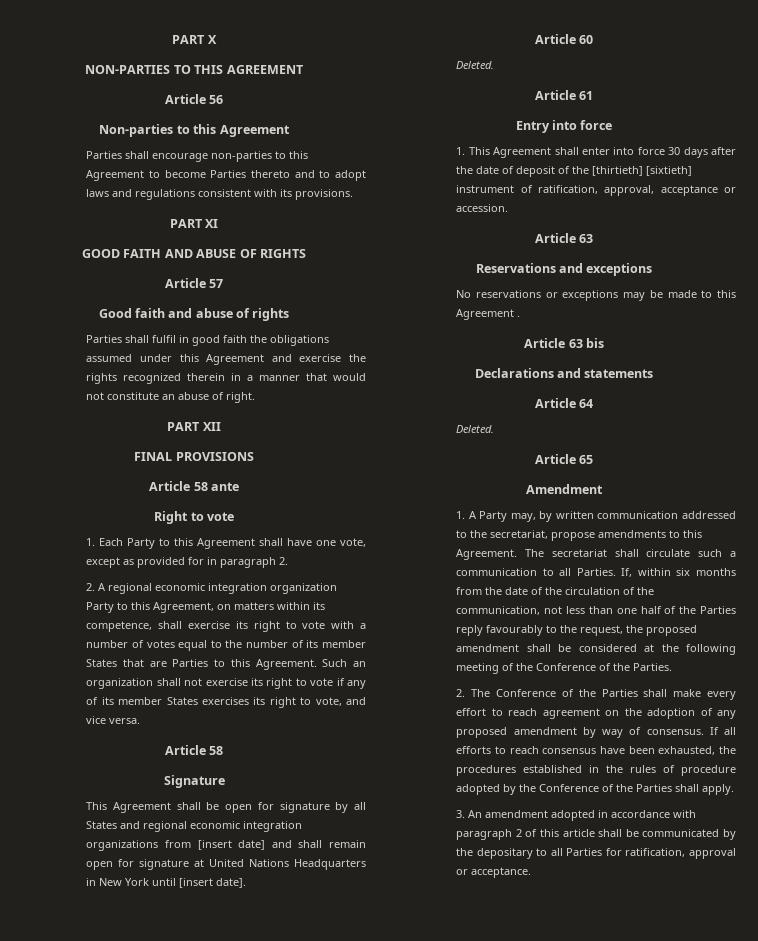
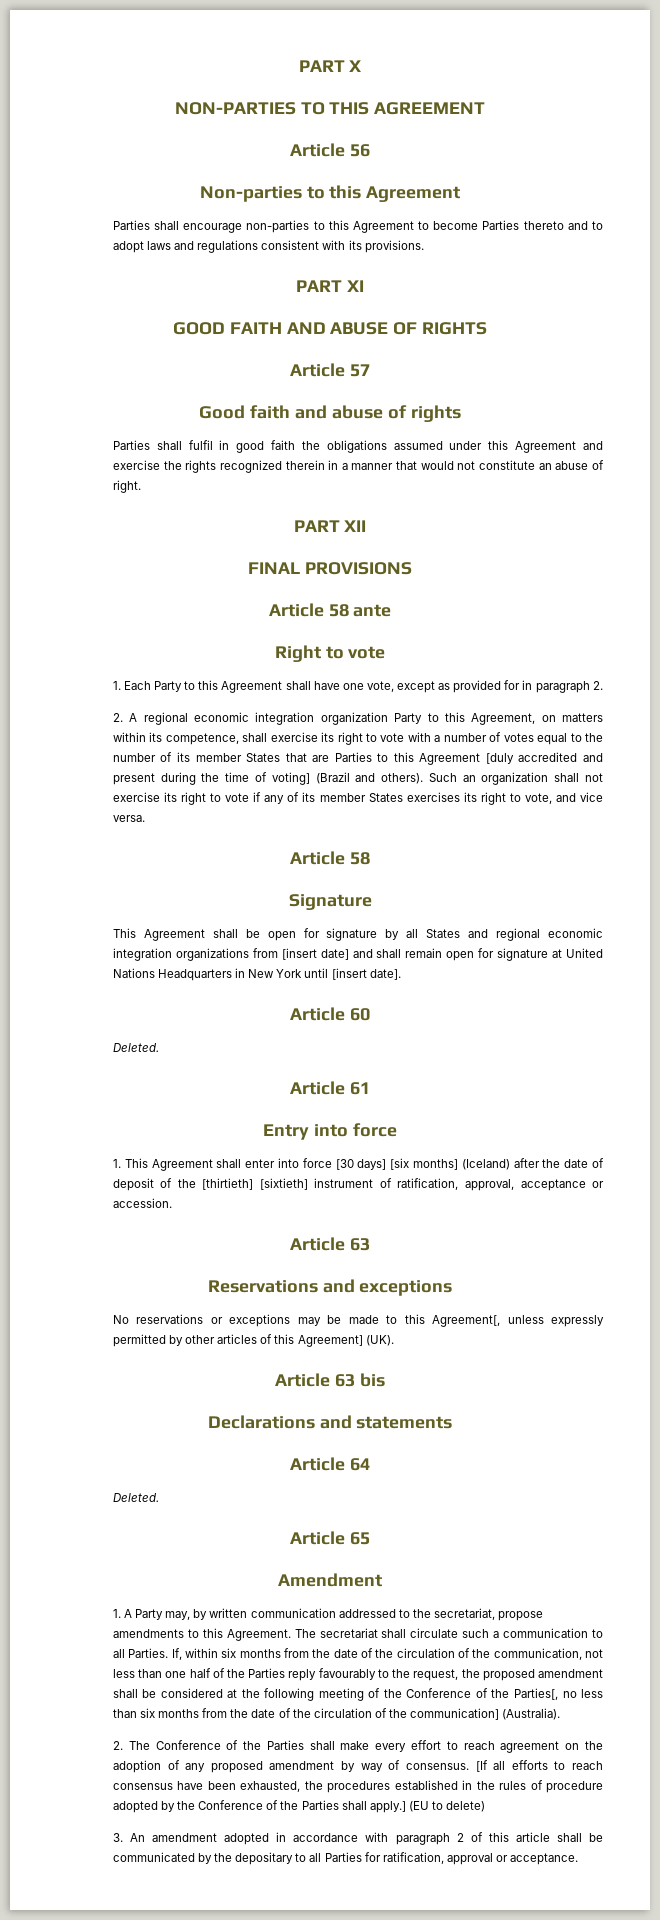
[255,659,317,670] Agreement. -> [419,752,603,765] [112,772,424,785] Agreement [duly accredited and present during the time of voting] (Brazil and others).
[668,147,708,158] 30 days -> [335,1158,510,1170] [30 days] [six months] (Iceland)
[456,309,521,320] Agreement . -> [432,1315,605,1327] [112,1334,394,1347] Agreement[, unless expressly permitted by other articles of this Agreement] (UK).
[633,663,673,671] Parties. -> [513,1688,603,1700] [112,1708,561,1720] Parties[, no less than six months from the date of the circulation of the communication] (Australia).
[709,727,719,735] If -> [475,1760,488,1772] [If
[702,784,735,795] apply. -> [369,1801,486,1813] apply.] (EU to delete)

